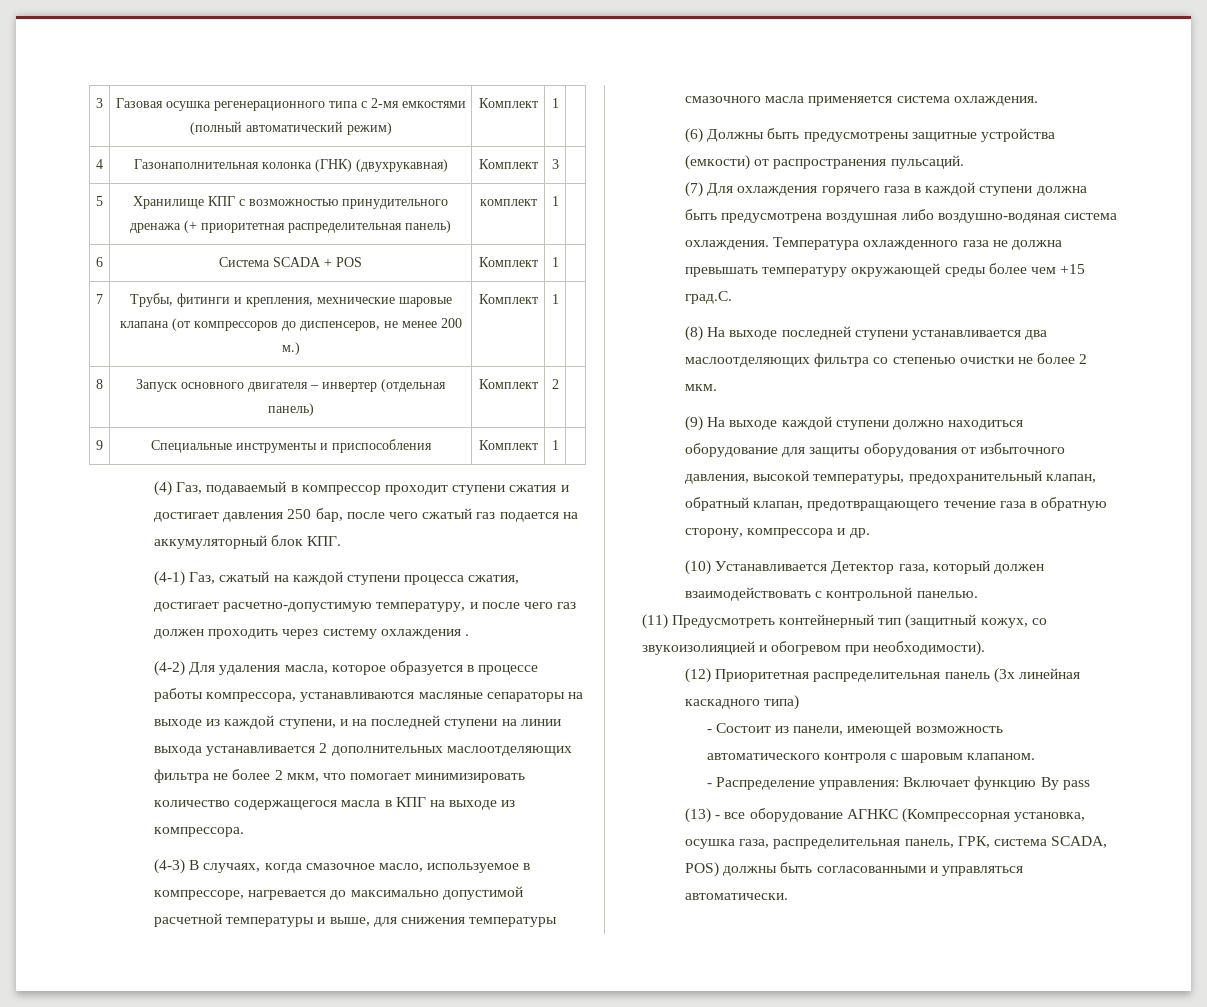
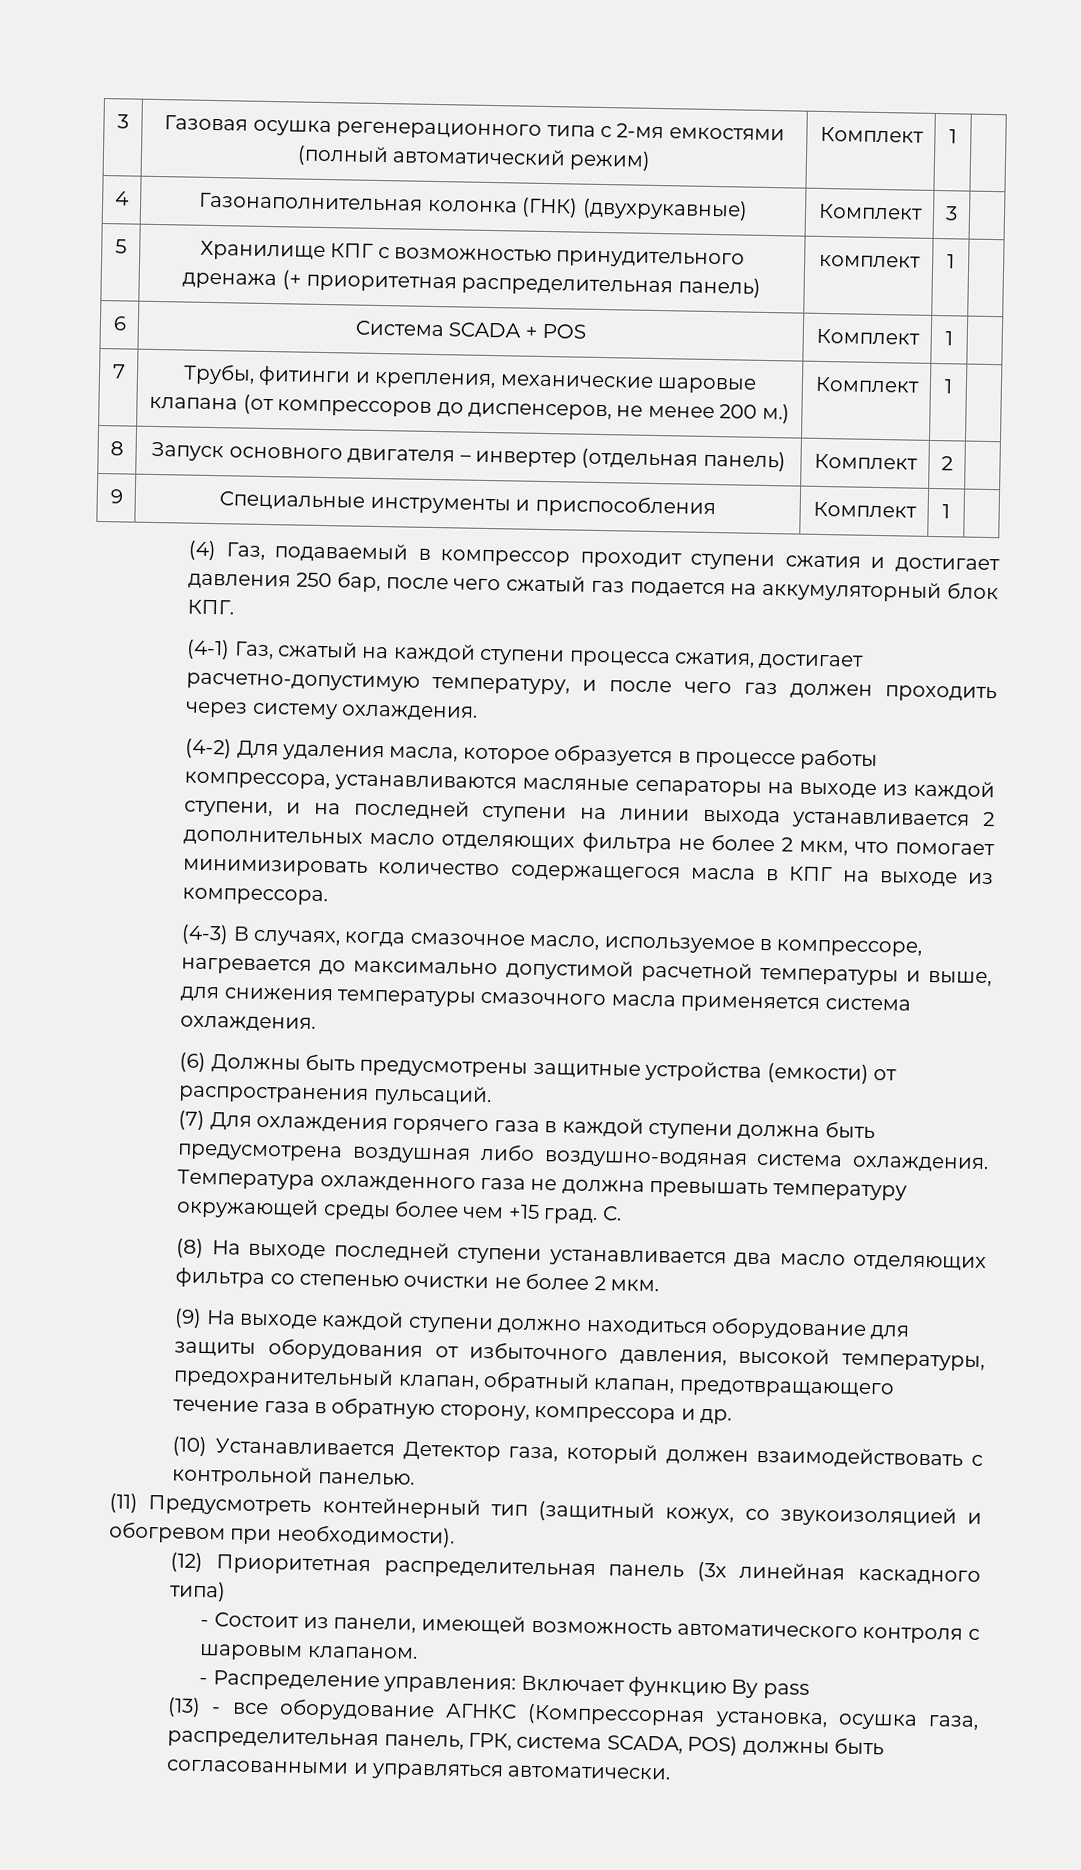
[355,159,448,172] (двухрукавная) -> [581,198,748,221] (двухрукавные)
[316,297,395,304] мехнические -> [499,374,654,388] механические
[380,629,469,639] охлаждения . -> [341,704,479,721] охлаждения.
[446,746,572,756] маслоотделяющих -> [369,832,576,851] масло отделяющих
[685,291,733,304] град.С. -> [543,1206,622,1225] град. С.
[685,357,811,367] маслоотделяющих -> [779,1253,987,1272] масло отделяющих
[641,641,755,655] звукоизолияцией -> [779,1505,957,1528] звукоизоляцией

